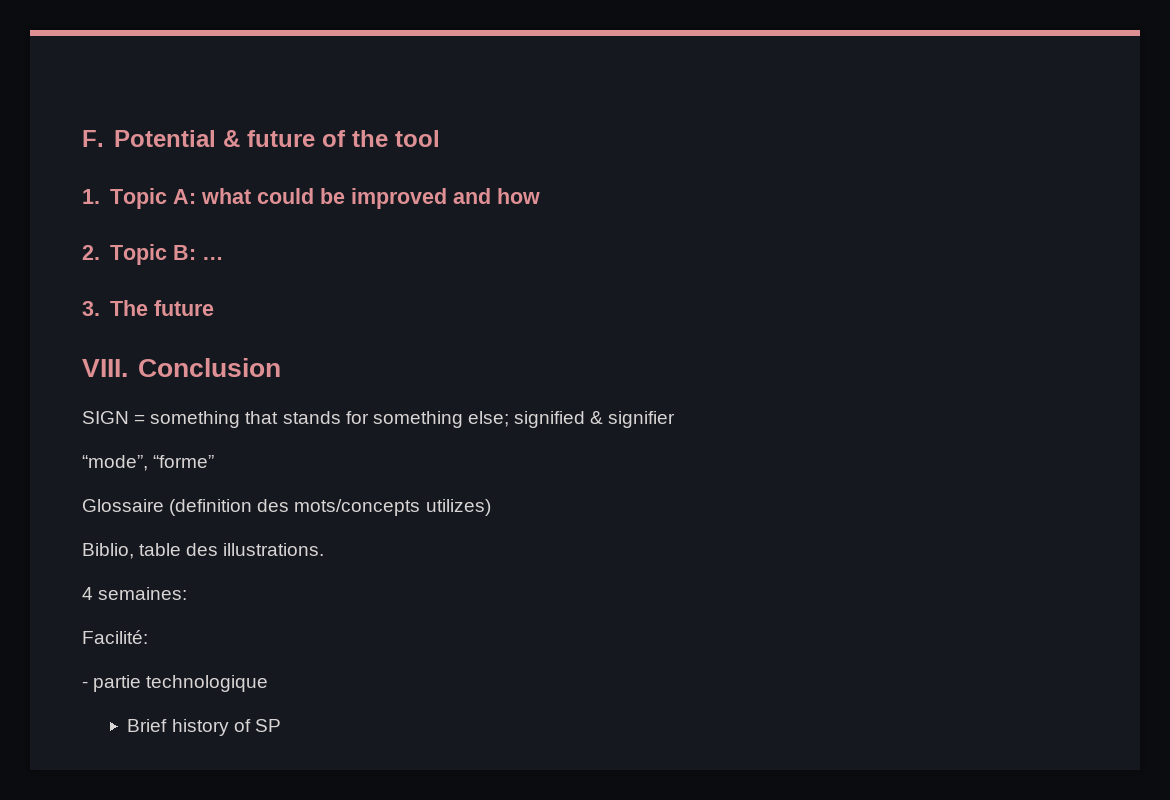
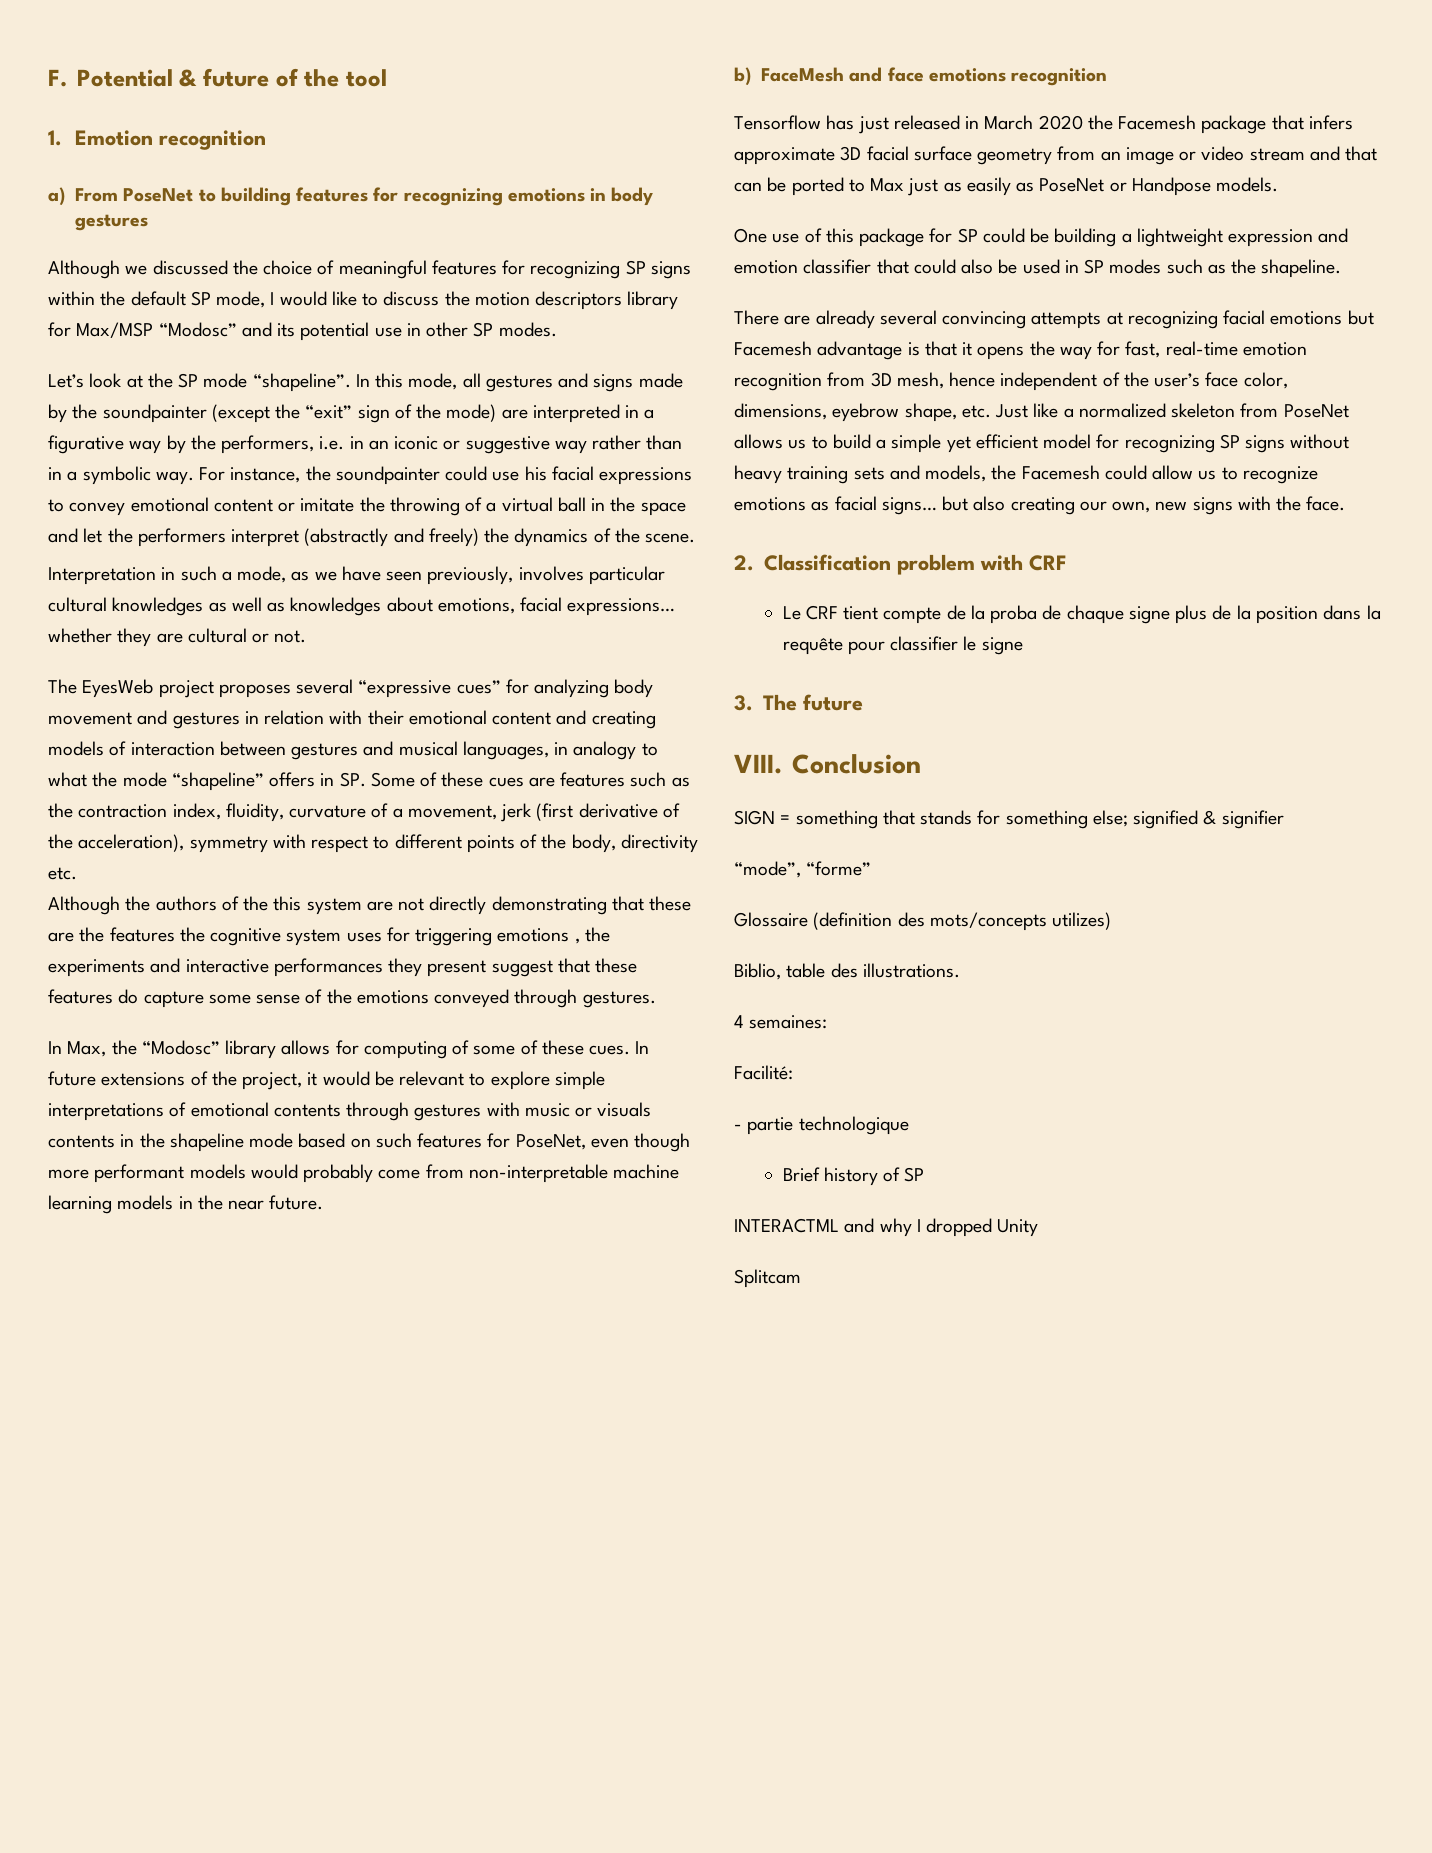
[109,188,540,209] [82,244,224,265] Topic A: what could be improved and how // 2. Topic B: … -> [75,130,267,150] [48,187,654,206] [75,214,149,231] [48,260,691,279] [48,291,679,310] [48,322,557,341] [48,373,683,392] [48,404,655,423] [48,435,683,454] [48,466,693,485] [48,497,686,516] [48,528,696,547] [48,566,665,585] [48,597,676,616] [48,628,307,647] [48,679,654,698] [48,710,656,729] [48,741,658,760] [48,772,690,791] [48,803,680,822] [48,834,698,853] [48,867,77,880] [48,896,692,915] [48,927,610,946] [48,958,638,977] [48,989,656,1008] [48,1040,650,1059] [48,1071,605,1090] [48,1102,652,1121] [48,1133,691,1152] [48,1164,680,1183] [48,1195,324,1214] [734,67,1108,86] [734,115,1353,134] [734,146,1378,165] [734,177,1279,196] [734,228,1349,247] [734,259,1342,278] [734,310,1374,329] [734,341,1307,360] [734,372,1288,391] [734,403,1349,422] [734,434,1350,453] [734,465,1318,484] [734,496,1346,515] [734,554,1067,575] [782,605,1381,624] [782,636,1023,655] Emotion recognition // a) From PoseNet to building features for recognizing emotions in body gestures // Although we discussed the choice of meaningful features for recognizing SP signs within the default SP mode, I would like to discuss the motion descriptors library for Max/MSP “Modosc” and its potential use in other SP modes. // Let’s look at the SP mode “shapeline”. In this mode, all gestures and signs made by the soundpainter (except the “exit” sign of the mode) are interpreted in a figurative way by the performers, i.e. in an iconic or suggestive way rather than in a symbolic way. For instance, the soundpainter could use his facial expressions to convey emotional content or imitate the throwing of a virtual ball in the space and let the performers interpret (abstractly and freely) the dynamics of the scene. // Interpretation in such a mode, as we have seen previously, involves particular cultural knowledges as well as knowledges about emotions, facial expressions… whether they are cultural or not. // The EyesWeb project proposes several “expressive cues” for analyzing body movement and gestures in relation with their emotional content and creating models of interaction between gestures and musical languages, in analogy to what the mode “shapeline” offers in SP. Some of these cues are features such as the contraction index, fluidity, curvature of a movement, jerk (first derivative of the acceleration), symmetry with respect to different points of the body, directivity etc. // Although the authors of the this system are not directly demonstrating that these are the features the cognitive system uses for triggering emotions , the experiments and interactive performances they present suggest that these features do capture some sense of the emotions conveyed through gestures. // In Max, the “Modosc” library allows for computing of some of these cues. In future extensions of the project, it would be relevant to explore simple interpretations of emotional contents through gestures with music or visuals contents in the shapeline mode based on such features for PoseNet, even though more performant models would probably come from non-interpretable machine learning models in the near future. // b) FaceMesh and face emotions recognition // Tensorflow has just released in March 2020 the Facemesh package that infers approximate 3D facial surface geometry from an image or video stream and that can be ported to Max just as easily as PoseNet or Handpose models. // One use of this package for SP could be building a lightweight expression and emotion classifier that could also be used in SP modes such as the shapeline. // There are already several convincing attempts at recognizing facial emotions but Facemesh advantage is that it opens the way for fast, real-time emotion recognition from 3D mesh, hence independent of the user’s face color, dimensions, eyebrow shape, etc. Just like a normalized skeleton from PoseNet allows us to build a simple yet efficient model for recognizing SP signs without heavy training sets and models, the Facemesh could allow us to recognize emotions as facial signs… but also creating our own, new signs with the face. // 2. Classification problem with CRF // Le CRF tient compte de la proba de chaque signe plus de la position dans la requête pour classifier le signe
(281, 725) none -> [734,1218,1039,1237] [734,1269,801,1288] // INTERACTML and why I dropped Unity // Splitcam

